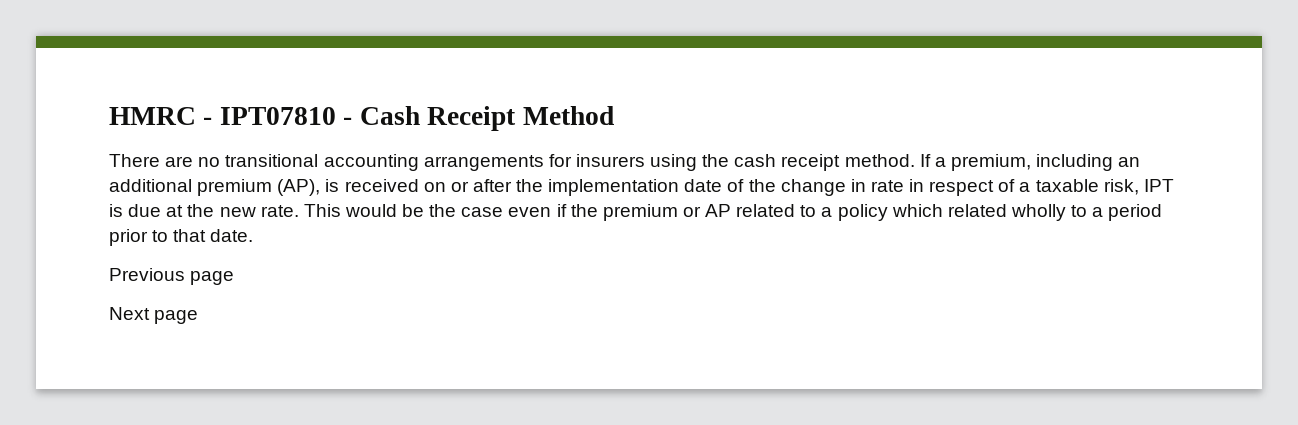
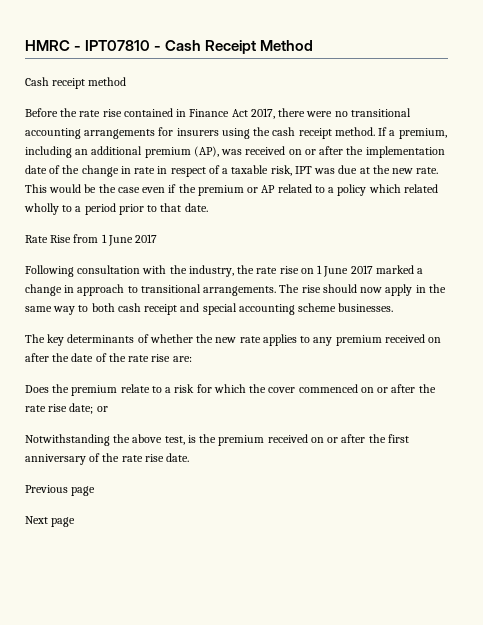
[109,154,194,167] There are -> [25,77,127,89] [25,108,333,119] Cash receipt method // Before the rate rise contained in Finance Act 2017, there were
[325,179,340,192] is -> [221,149,243,155] was
[109,204,123,217] is -> [314,168,336,174] was
(254, 235) none -> [25,234,158,246] [25,265,424,277] [25,284,446,296] [25,303,394,315] [25,334,442,346] [25,353,192,362] [25,384,436,396] [25,403,108,414] [25,434,409,446] [25,453,190,465] // Rate Rise from 1 June 2017 // Following consultation with the industry, the rate rise on 1 June 2017 marked a change in approach to transitional arrangements. The rise should now apply in the same way to both cash receipt and special accounting scheme businesses. // The key determinants of whether the new rate applies to any premium received on after the date of the rate rise are: // Does the premium relate to a risk for which the cover commenced on or after the rate rise date; or // Notwithstanding the above test, is the premium received on or after the first anniversary of the rate rise date.

